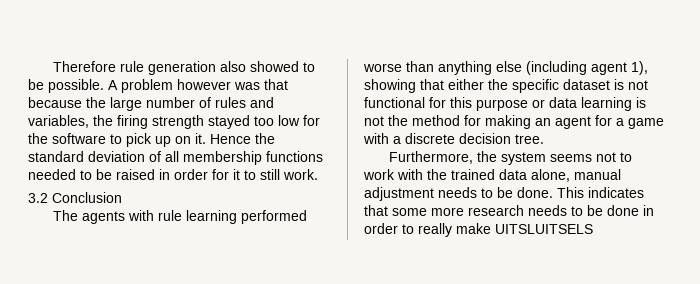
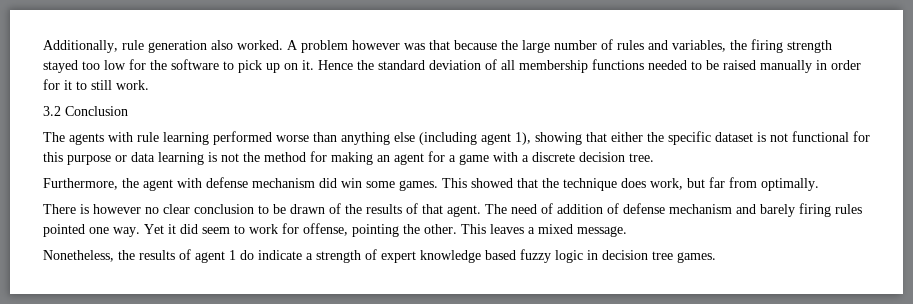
[53,61,117,72] Therefore -> [43,40,118,53] Additionally,
[250,61,316,72] [28,79,104,93] showed to be possible. -> [237,40,283,50] worked.
(155, 174) none -> [760,60,812,73] manually
[501,152,633,165] [363,169,621,182] [364,187,644,201] [364,205,654,216] [364,223,593,237] system seems not to work with the trained data alone, manual adjustment needs to be done. This indicates that some more research needs to be done in order to really make UITSLUITSELS -> [143,177,819,191] [43,203,862,217] [43,223,627,237] [43,249,716,263] agent with defense mechanism did win some games. This showed that the technique does work, but far from optimally. // There is however no clear conclusion to be drawn of the results of that agent. The need of addition of defense mechanism and barely firing rules pointed one way. Yet it did seem to work for offense, pointing the other. This leaves a mixed message. // Nonetheless, the results of agent 1 do indicate a strength of expert knowledge based fuzzy logic in decision tree games.

